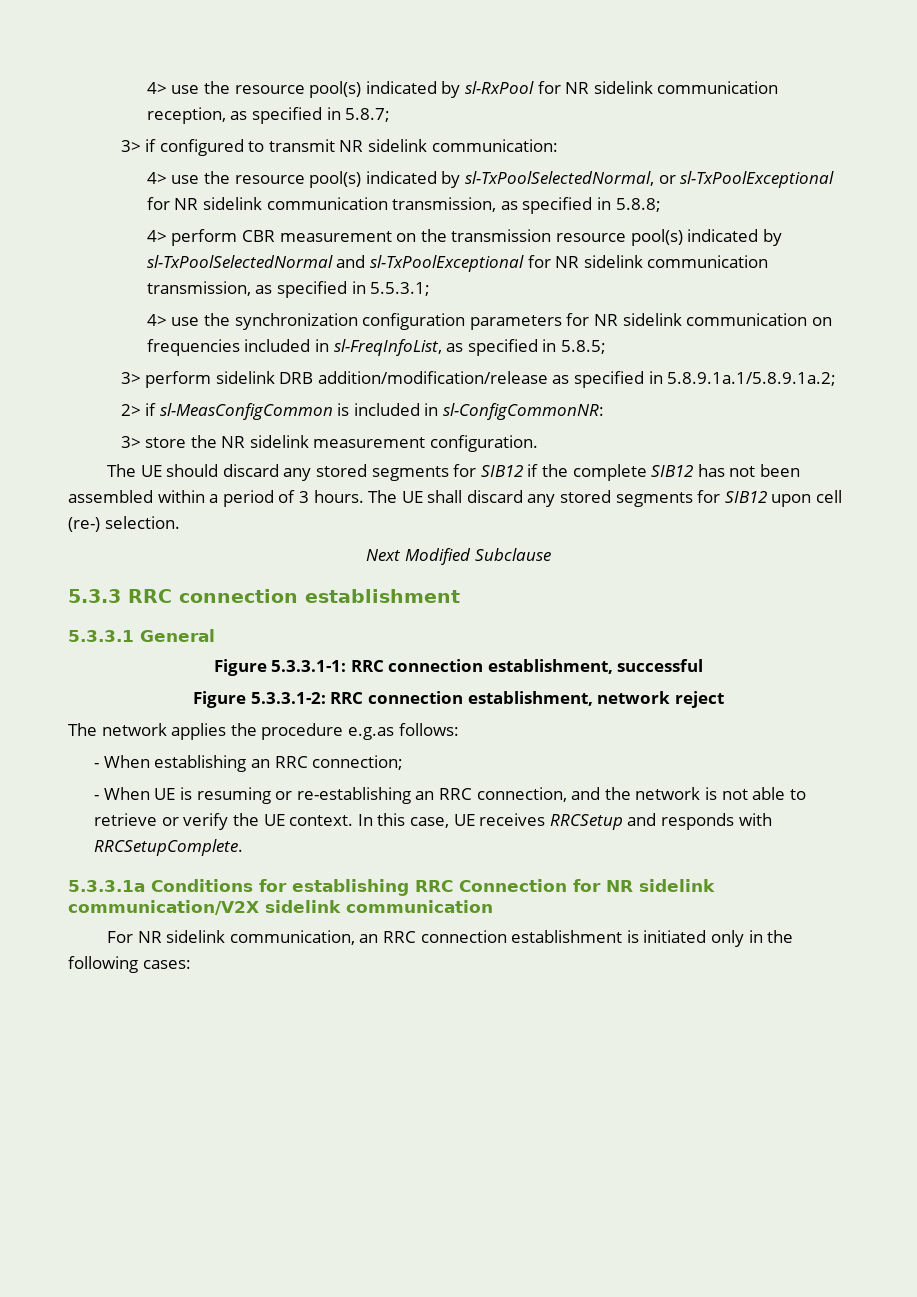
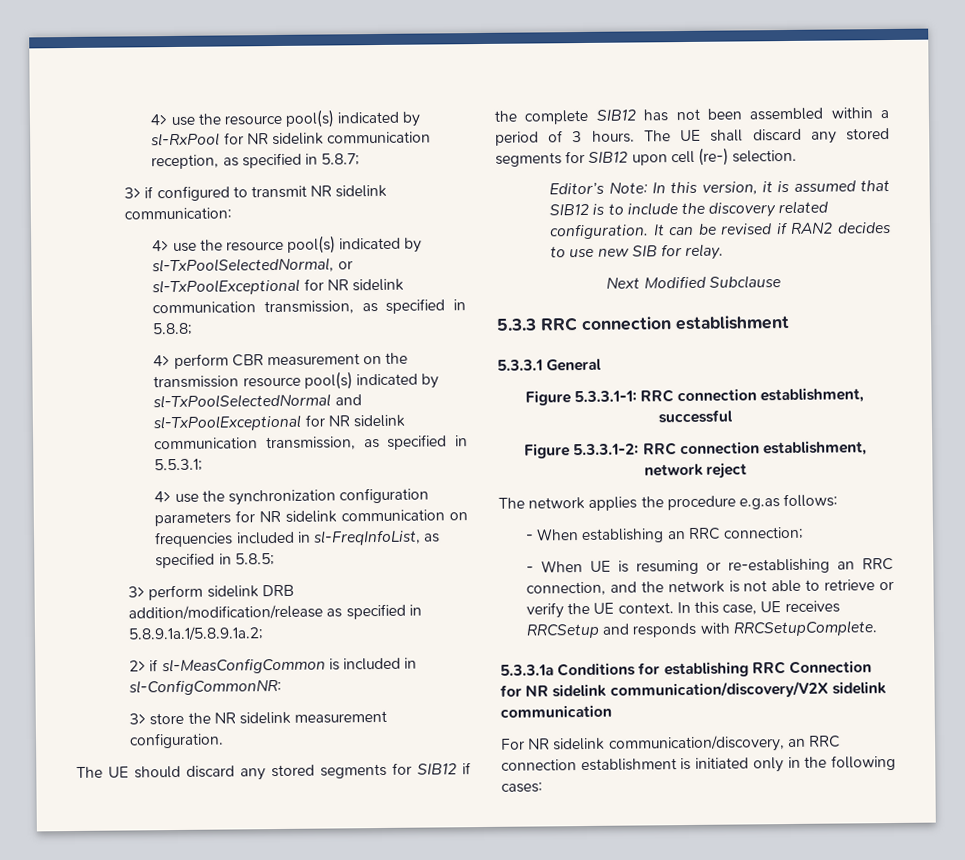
(180, 522) none -> [549,180,890,195] [549,200,829,218] [549,221,892,240] [550,243,725,261] // Editor’s Note: In this version, it is assumed that SIB12 is to include the discovery related configuration. It can be revised if RAN2 decides to use new SIB for relay.
[68,900,259,915] communication/V2X -> [609,680,829,699] communication/discovery/V2X
[229,930,355,945] communication, -> [608,735,785,753] communication/discovery,

